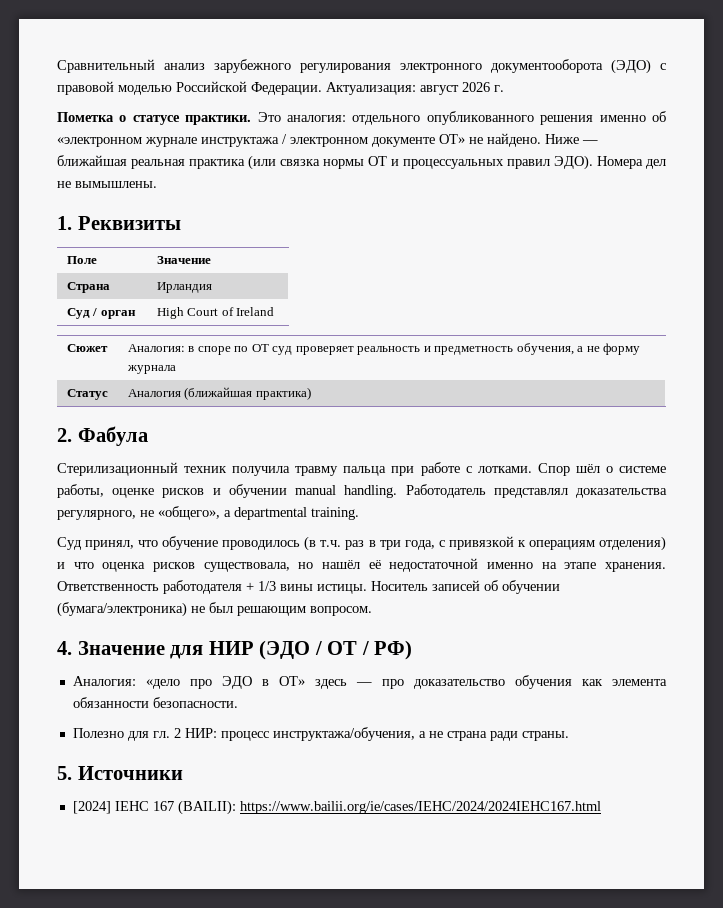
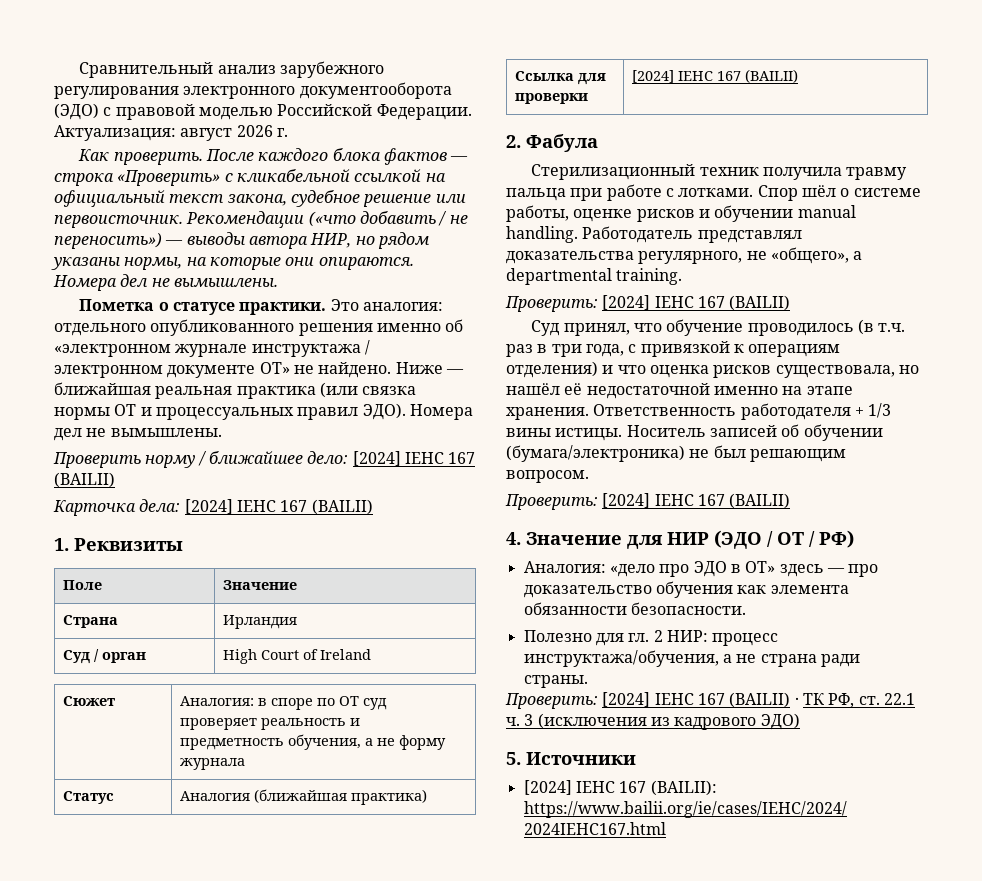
(504, 88) none -> [78,148,469,165] [54,169,446,186] [54,190,466,207] [54,211,468,228] [54,232,429,249] [51,257,414,270] [53,274,278,291] // Как проверить. После каждого блока фактов — строка «Проверить» с кликабельной ссылкой на официальный текст закона, судебное решение или первоисточник. Рекомендации («что добавить / не переносить») — выводы автора НИР, но рядом указаны нормы, на которые они опираются. Номера дел не вымышлены.
(157, 184) none -> [53,451,476,468] [54,472,115,488] [53,499,373,516] // Проверить норму / ближайшее дело: [2024] IEHC 167 (BAILII) // Карточка дела: [2024] IEHC 167 (BAILII)
(311, 393) none -> [515,71,607,85] [515,93,589,104] [632,69,799,83] // Ссылка для проверки | [2024] IEHC 167 (BAILII)
(359, 513) none -> [505,295,791,312] // Проверить: [2024] IEHC 167 (BAILII)
(372, 611) none -> [505,493,791,510] // Проверить: [2024] IEHC 167 (BAILII)
(569, 736) none -> [505,692,915,709] [506,713,800,730] // Проверить: [2024] IEHC 167 (BAILII) · ТК РФ, ст. 22.1 ч. 3 (исключения из кадрового ЭДО)

